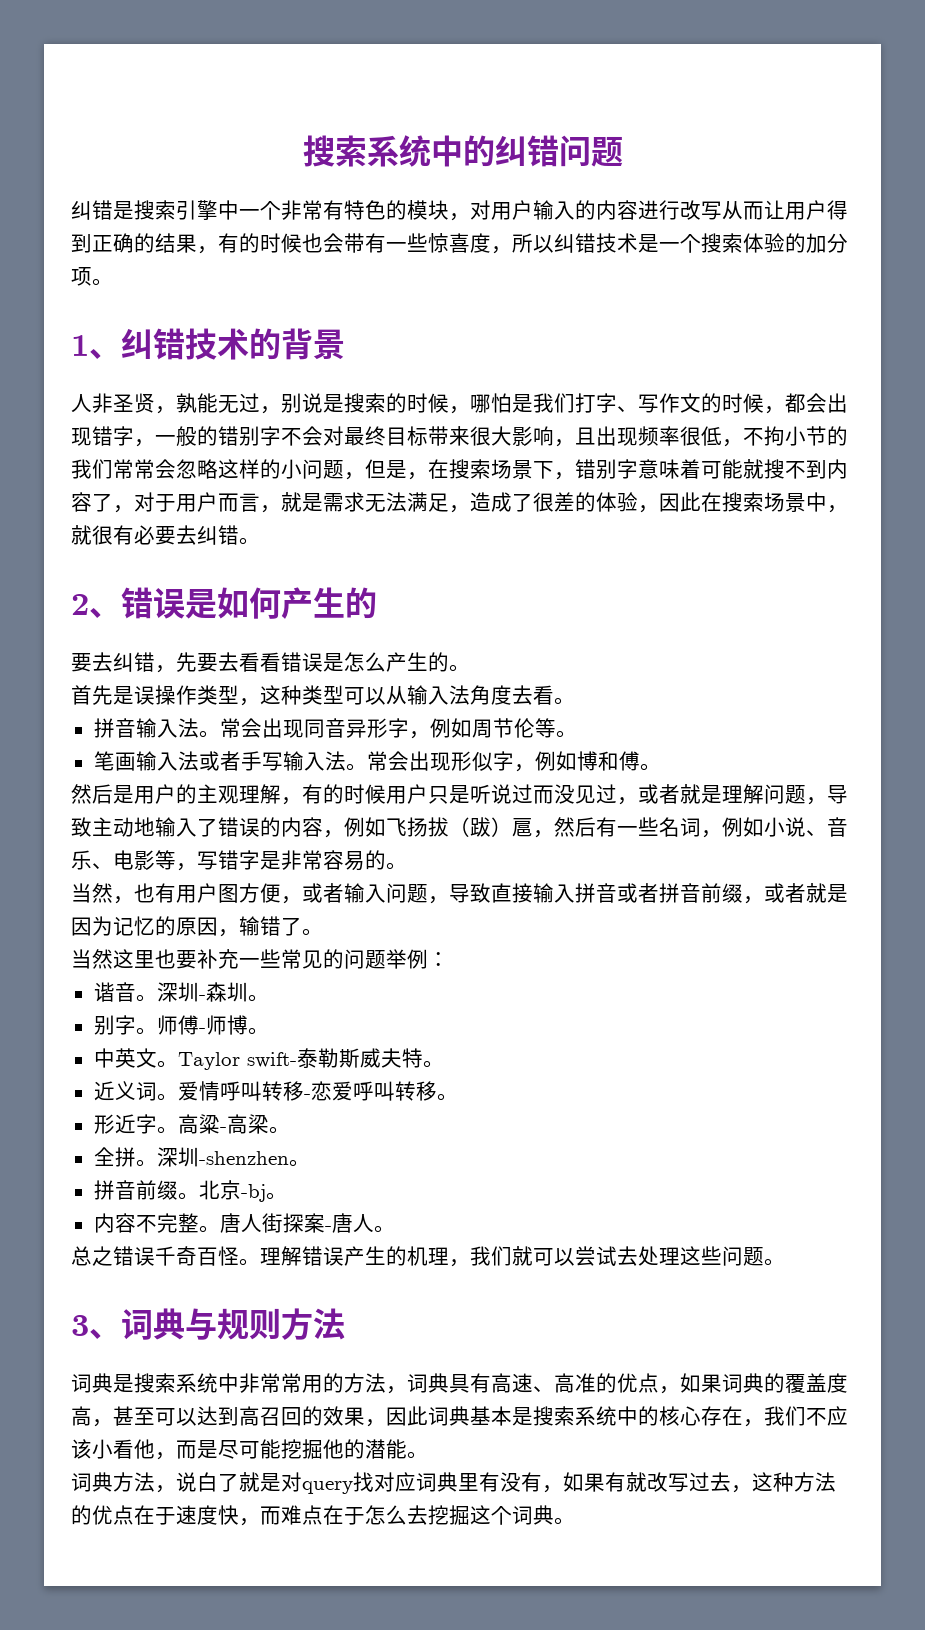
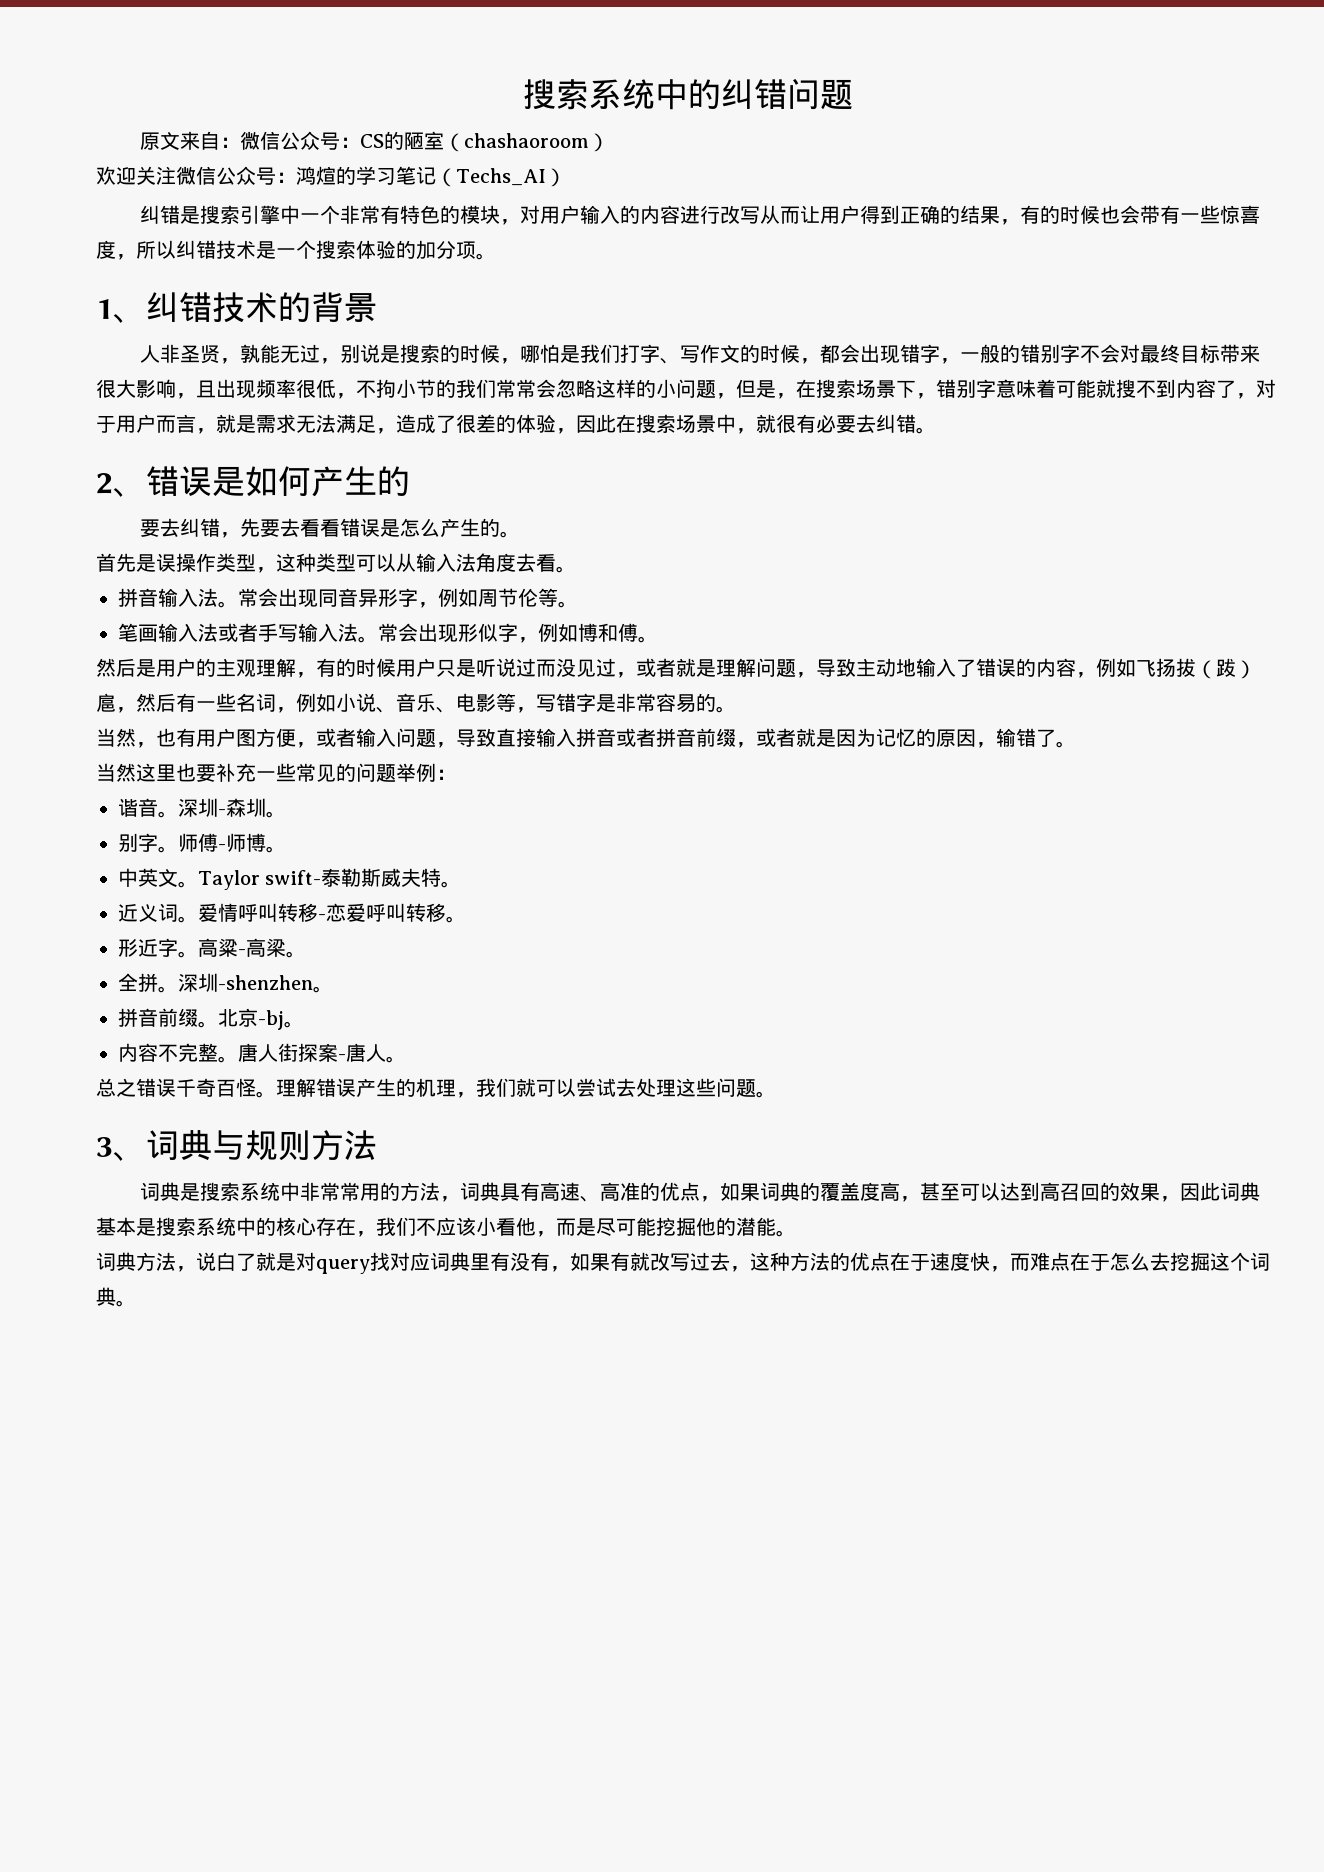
(623, 151) none -> [140,131,610,152] [96,166,566,187] // 原文来自：微信公众号：CS的陋室（chashaoroom） // 欢迎关注微信公众号：鸿煊的学习笔记（Techs_AI）

